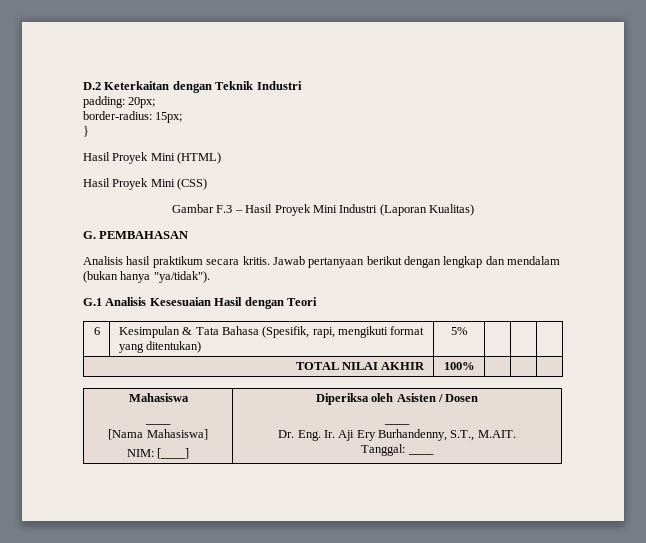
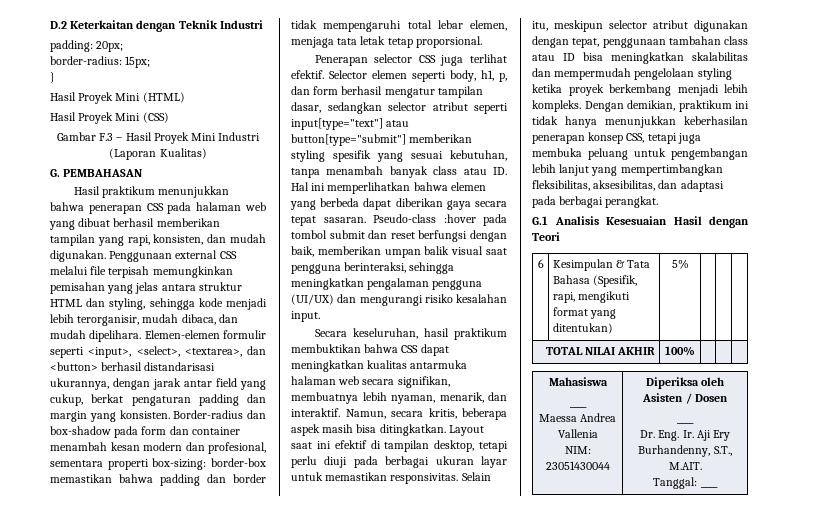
[83,256,561,268] [83,271,210,283] Analisis hasil praktikum secara kritis. Jawab pertanyaan berikut dengan lengkap dan mendalam (bukan hanya "ya/tidak"). -> [73,186,230,198] [50,202,266,214] [49,218,220,230] [50,234,266,246] [50,250,237,262] [50,266,233,278] [50,282,242,294] [50,298,267,310] [50,314,238,326] [50,330,266,342] [50,346,266,358] [50,362,216,371] [50,378,266,390] [50,394,266,406] [50,410,266,422] [50,426,240,438] [50,442,266,454] [50,458,266,470] [50,474,266,486] [291,20,507,32] [291,36,482,48] [314,54,507,66] [291,70,507,82] [291,86,483,98] [291,102,508,114] [291,118,410,130] [291,134,473,146] [291,150,507,162] [291,166,507,178] [291,182,486,194] [290,198,507,210] [291,214,507,226] [291,230,507,242] [291,246,508,258] [291,262,455,274] [291,278,483,290] [291,294,507,306] [291,311,320,322] [314,328,507,340] [291,344,449,356] [291,360,468,372] [291,376,450,388] [291,392,507,404] [291,408,507,420] [291,424,484,436] [291,440,508,452] [291,456,507,468] [291,472,491,484] [532,20,748,32] [532,36,748,48] [532,52,748,64] [532,68,732,80] [532,84,748,96] [532,100,749,112] [532,116,748,128] [532,132,701,144] [532,148,748,160] [532,164,723,176] [532,180,724,192] [532,196,659,208] Hasil praktikum menunjukkan bahwa penerapan CSS pada halaman web yang dibuat berhasil memberikan tampilan yang rapi, konsisten, dan mudah digunakan. Penggunaan external CSS melalui file terpisah memungkinkan pemisahan yang jelas antara struktur HTML dan styling, sehingga kode menjadi lebih terorganisir, mudah dibaca, dan mudah dipelihara. Elemen-elemen formulir seperti <input>, <select>, <textarea>, dan <button> berhasil distandarisasi ukurannya, dengan jarak antar field yang cukup, berkat pengaturan padding dan margin yang konsisten. Border-radius dan box-shadow pada form dan container menambah kesan modern dan profesional, sementara properti box-sizing: border-box memastikan bahwa padding dan border tidak mempengaruhi total lebar elemen, menjaga tata letak tetap proporsional. // Penerapan selector CSS juga terlihat efektif. Selector elemen seperti body, h1, p, dan form berhasil mengatur tampilan dasar, sedangkan selector atribut seperti input[type="text"] atau button[type="submit"] memberikan styling spesifik yang sesuai kebutuhan, tanpa menambah banyak class atau ID. Hal ini memperlihatkan bahwa elemen yang berbeda dapat diberikan gaya secara tepat sasaran. Pseudo-class :hover pada tombol submit dan reset berfungsi dengan baik, memberikan umpan balik visual saat pengguna berinteraksi, sehingga meningkatkan pengalaman pengguna (UI/UX) dan mengurangi risiko kesalahan input. // Secara keseluruhan, hasil praktikum membuktikan bahwa CSS dapat meningkatkan kualitas antarmuka halaman web secara signifikan, membuatnya lebih nyaman, menarik, dan interaktif. Namun, secara kritis, beberapa aspek masih bisa ditingkatkan. Layout saat ini efektif di tampilan desktop, tetapi perlu diuji pada berbagai ukuran layar untuk memastikan responsivitas. Selain itu, meskipun selector atribut digunakan dengan tepat, penggunaan tambahan class atau ID bisa meningkatkan skalabilitas dan mempermudah pengelolaan styling ketika proyek berkembang menjadi lebih kompleks. Dengan demikian, praktikum ini tidak hanya menunjukkan keberhasilan penerapan konsep CSS, tetapi juga membuka peluang untuk pengembangan lebih lanjut yang mempertimbangkan fleksibilitas, aksesibilitas, dan adaptasi pada berbagai perangkat.
[108,429,208,440] [Nama Mahasiswa] -> [538,413,617,422] [557,429,598,438] Maessa Andrea Vallenia
[157,448,190,459] [____] -> [545,461,610,470] 23051430044

